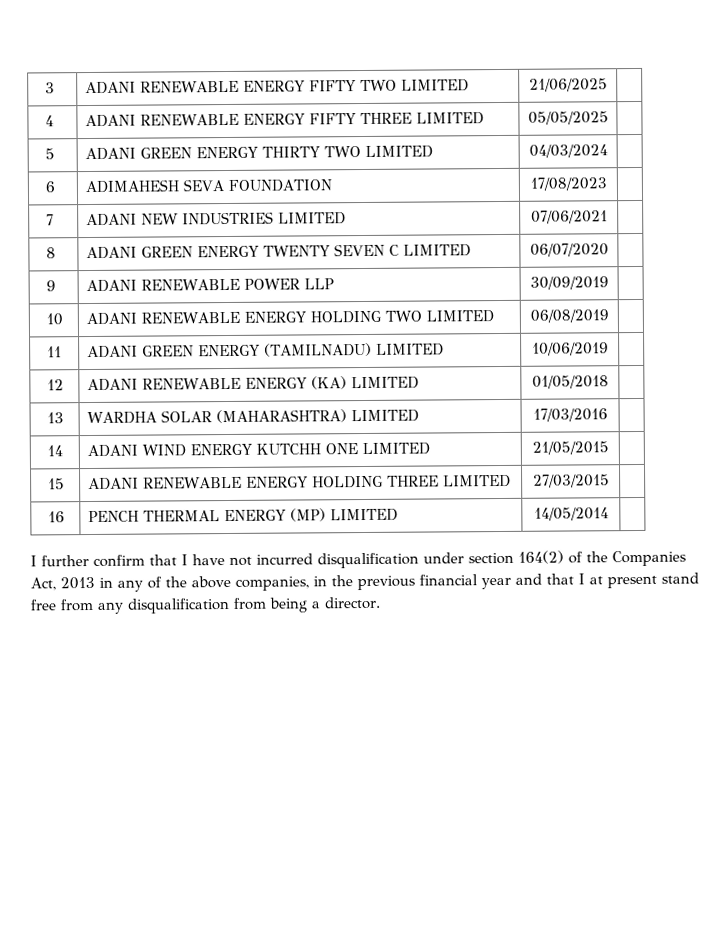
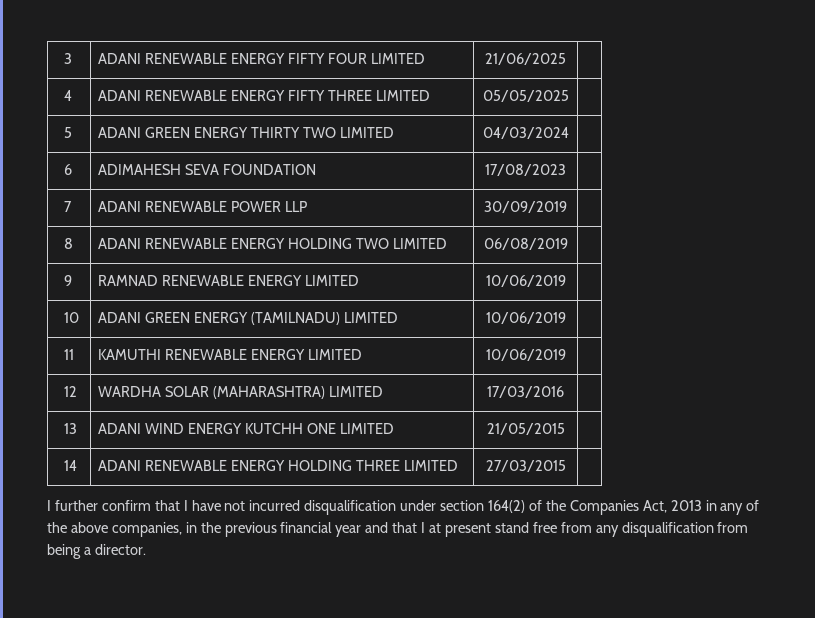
[359,79,397,92] TWO -> [328,53,368,64] FOUR
[85,211,346,227] [530,210,608,224] [46,247,57,259] [85,243,471,260] [529,243,609,257] [46,280,57,292] | ADANI NEW INDUSTRIES LIMITED | 07/06/2021 | // 8 | ADANI GREEN ENERGY TWENTY SEVEN C LIMITED | 06/07/2020 | // 9 -> (72, 206) none
[46,313,64,326] 10 -> [63,238,73,249] 8
[47,346,63,358] 11 -> [63,275,72,286] [98,275,360,286] [485,275,566,287] [63,312,79,323] 9 | RAMNAD RENEWABLE ENERGY LIMITED | 10/06/2019 | // 10
[47,379,65,391] [86,376,419,392] [531,375,609,389] [47,412,65,424] 12 | ADANI RENEWABLE ENERGY (KA) LIMITED | 01/05/2018 | // 13 -> [63,349,74,360] [98,349,363,360] [485,349,566,361] [63,386,77,397] 11 | KAMUTHI RENEWABLE ENERGY LIMITED | 10/06/2019 | // 12
[47,445,64,457] 14 -> [63,423,77,434] 13
[48,478,66,490] 15 -> [63,460,77,471] 14
[48,511,66,523] [87,508,398,523] [533,507,609,521] // 16 | PENCH THERMAL ENERGY (MP) LIMITED | 14/05/2014 | -> (566, 466) none

